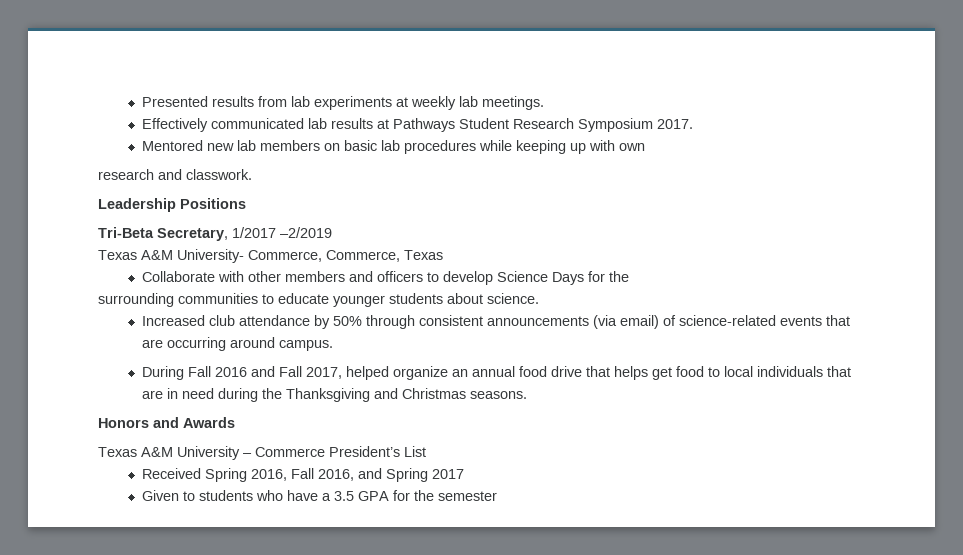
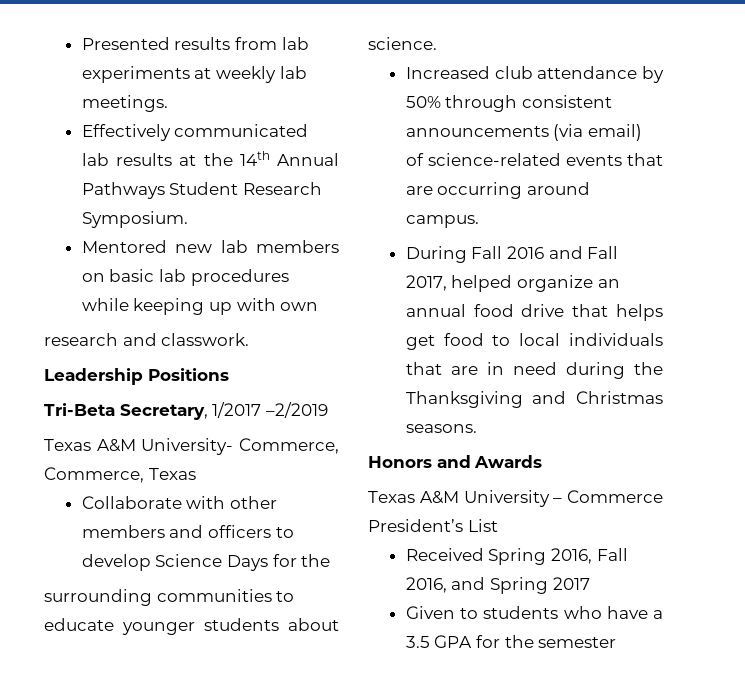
(389, 124) none -> [203,151,339,166] the 14th Annual
[577,118,693,132] Symposium 2017. -> [81,211,188,228] Symposium.

